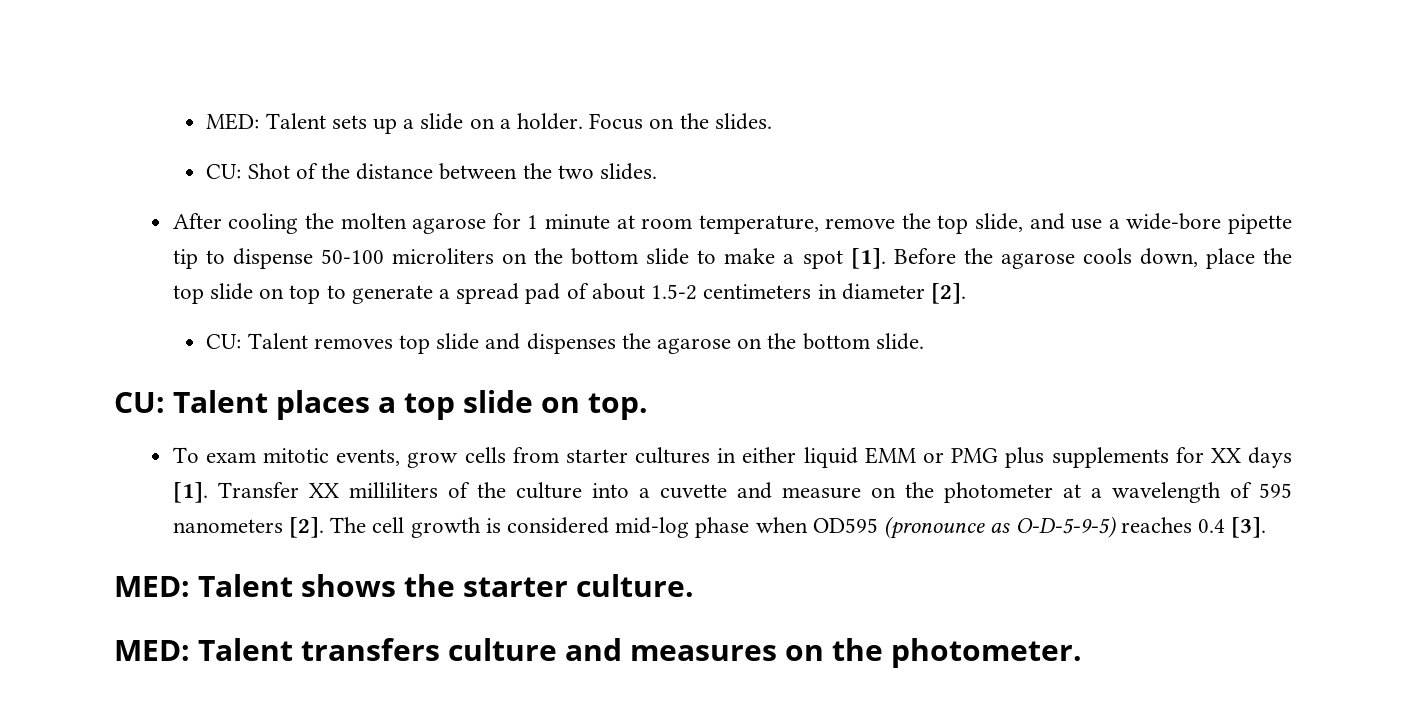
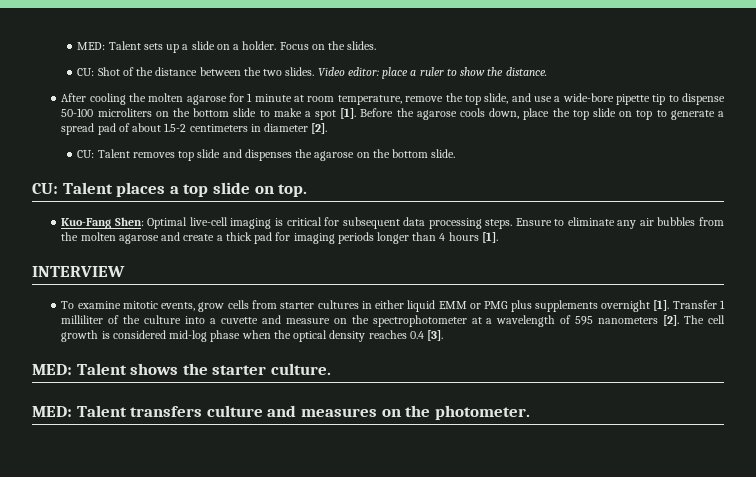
(657, 171) none -> [317,67,547,79] Video editor: place a ruler to show the distance.
(648, 406) none -> [61,217,724,229] [61,232,498,244] [32,266,125,277] // Kuo-Fang Shen: Optimal live-cell imaging is critical for subsequent data processing steps. Ensure to eliminate any air bubbles from the molten agarose and create a thick pad for imaging periods longer than 4 hours [1]. // INTERVIEW
[205,452,256,463] exam -> [77,301,121,309] examine
[1175,447,1292,468] [172,482,438,503] for XX days [1]. Transfer XX milliliters -> [601,300,726,312] [61,315,104,324] overnight [1]. Transfer 1 milliliter
[943,482,1053,503] photometer -> [372,315,467,327] spectrophotometer
[812,516,1116,539] OD595 (pronounce as O-D-5-9-5) -> [273,330,366,342] the optical density

